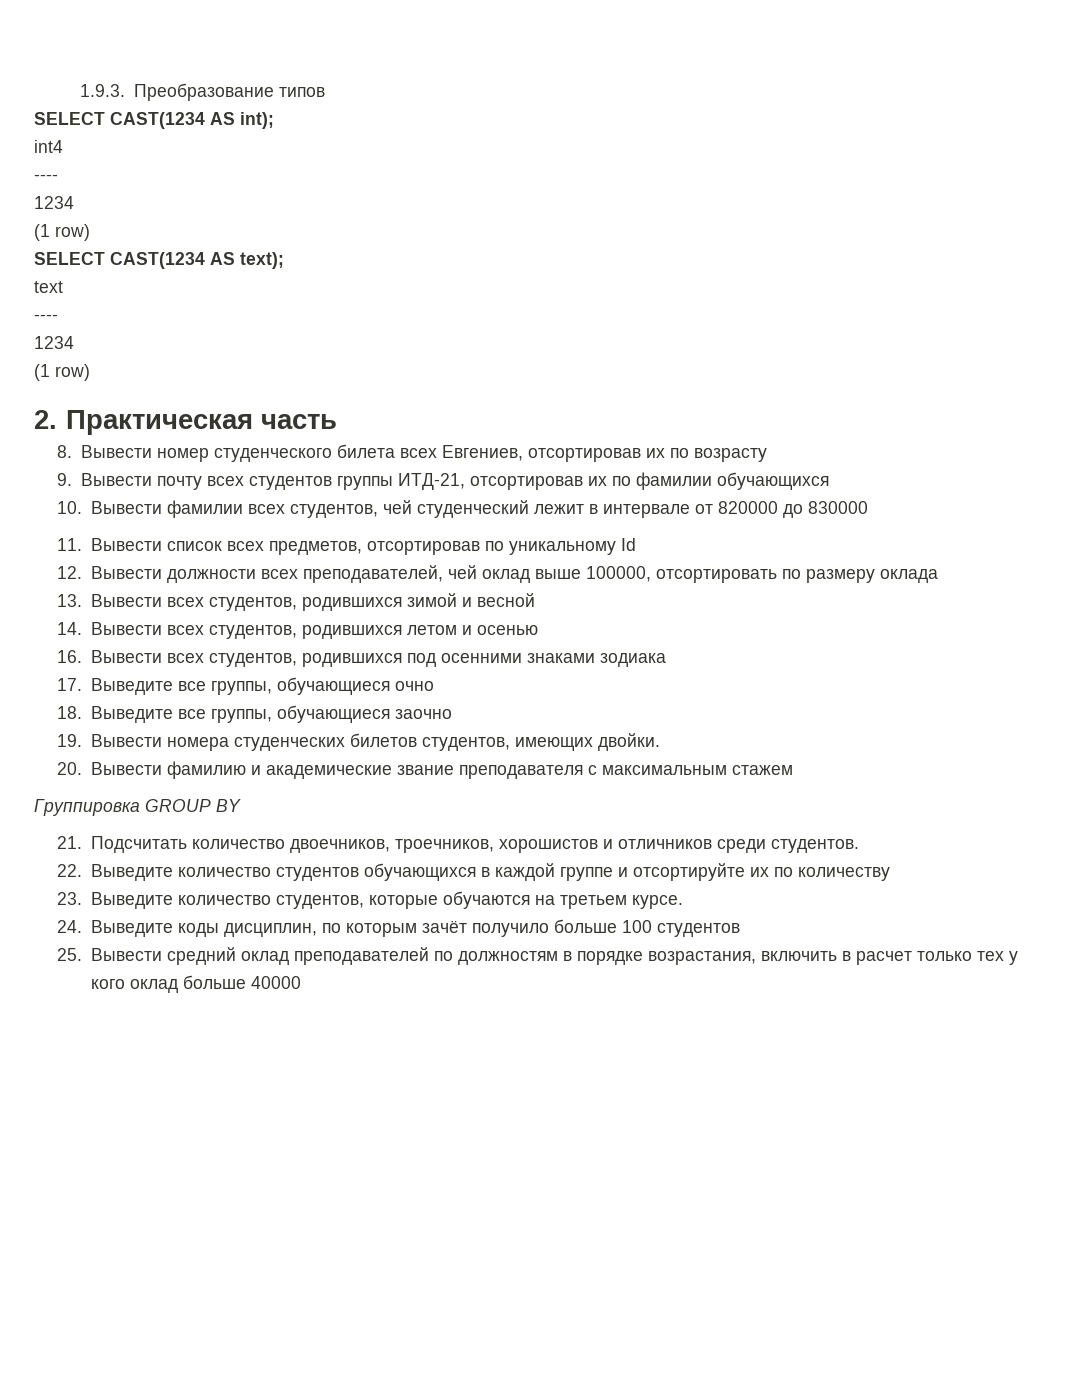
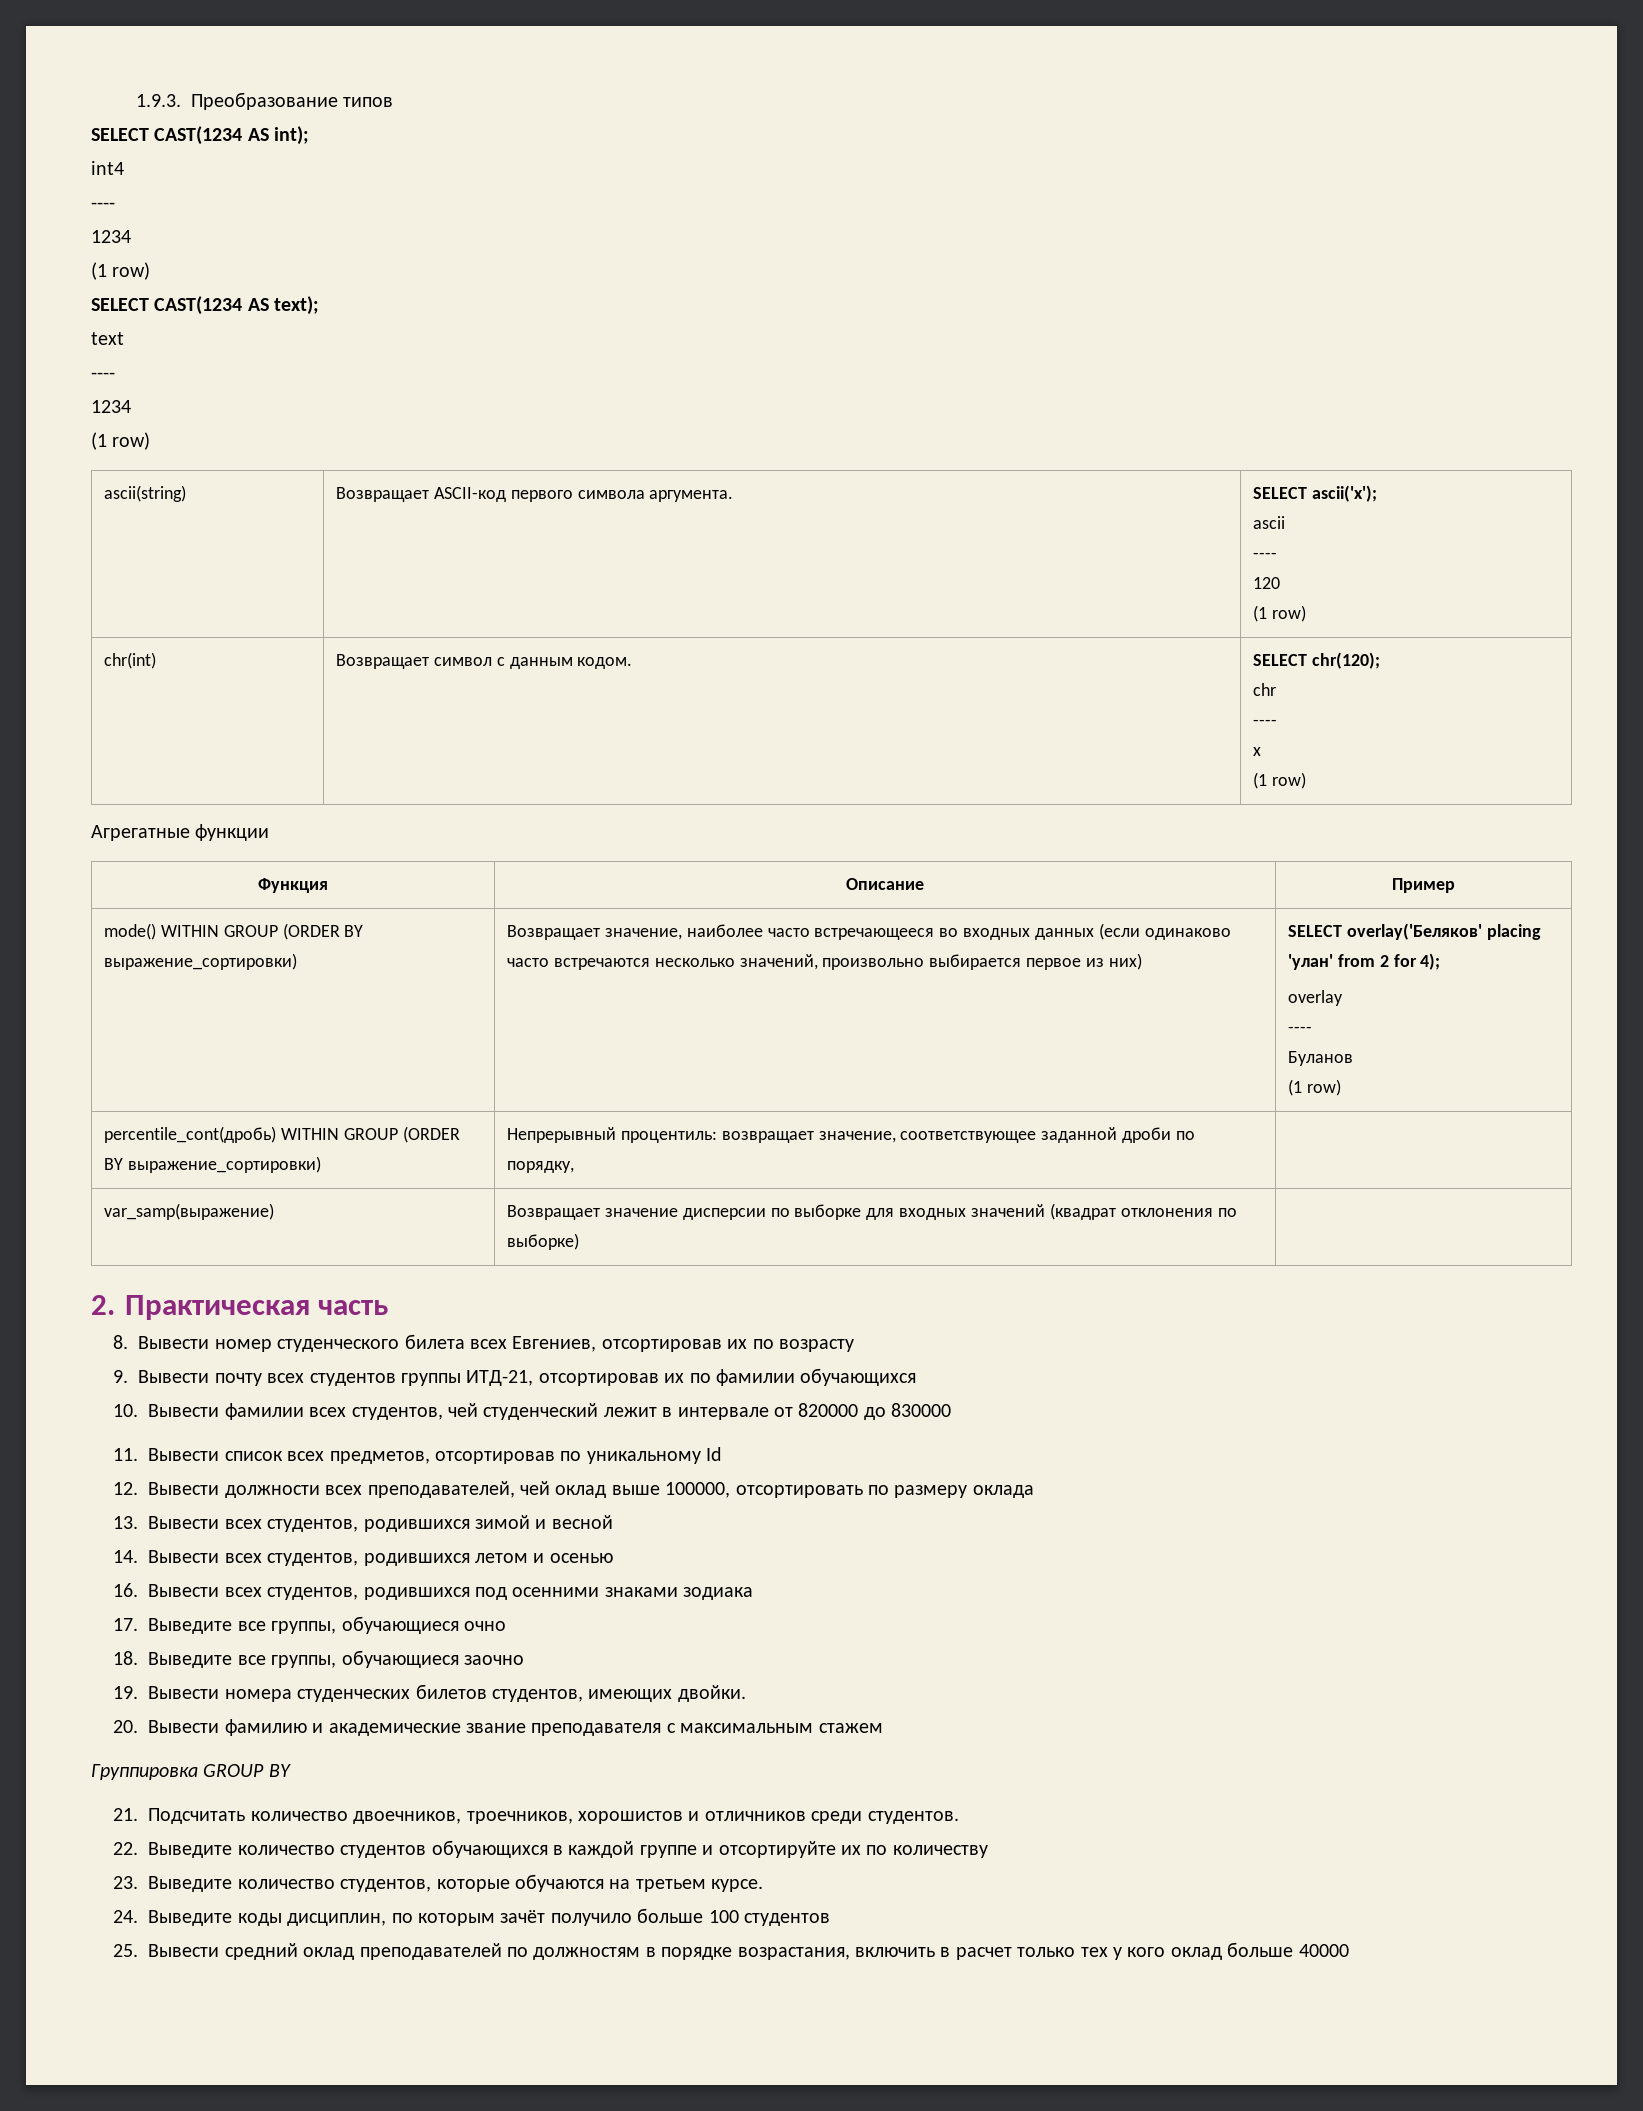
(90, 372) none -> [103,485,186,502] [335,487,734,502] [1252,485,1377,502] [1252,516,1285,529] [1252,552,1277,559] [1252,577,1280,589] [1252,605,1306,622] [103,652,156,669] [335,654,633,669] [1252,652,1380,669] [1252,683,1276,696] [1252,719,1277,726] [1252,747,1261,756] [1252,772,1306,789] [91,824,270,841] [258,878,328,893] [846,878,925,890] [1392,878,1455,893] [103,923,364,940] [103,953,297,970] [506,923,1231,940] [506,953,1142,970] [1287,923,1541,940] [1287,953,1441,970] [1287,990,1343,1006] [1287,1026,1312,1033] [1287,1051,1353,1066] [1287,1079,1341,1096] [103,1126,460,1143] [103,1156,321,1173] [506,1127,1195,1143] [506,1161,574,1173] [103,1203,274,1220] [506,1203,1237,1220] [506,1233,579,1250] // ascii(string) | Возвращает ASCII-код первого символа аргумента. | SELECT ascii('x'); // ascii // ---- // 120 // (1 row) // chr(int) | Возвращает символ с данным кодом. | SELECT chr(120); // chr // ---- // x // (1 row) // Агрегатные функции // Функция | Описание | Пример // mode() WITHIN GROUP (ORDER BY выражение_сортировки) | Возвращает значение, наиболее часто встречающееся во входных данных (если одинаково часто встречаются несколько значений, произвольно выбирается первое из них) | SELECT overlay('Беляков' placing 'улан' from 2 for 4); // overlay // ---- // Буланов // (1 row) // percentile_cont(дробь) WITHIN GROUP (ORDER BY выражение_сортировки) | Непрерывный процентиль: возвращает значение, соответствующее заданной дроби по порядку, | // var_samp(выражение) | Возвращает значение дисперсии по выборке для входных значений (квадрат отклонения по выборке) |

